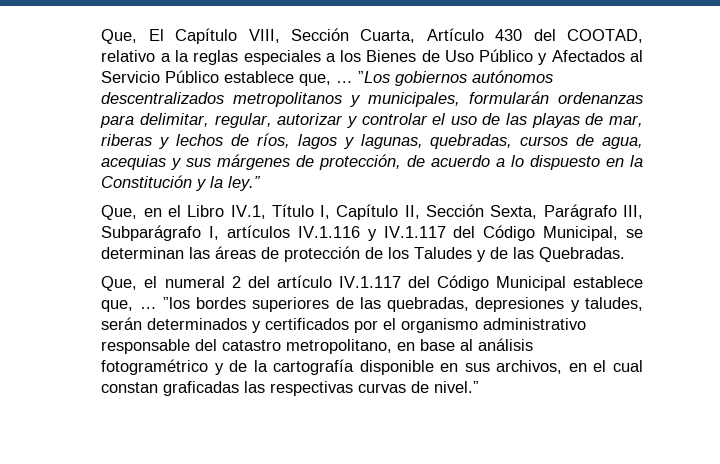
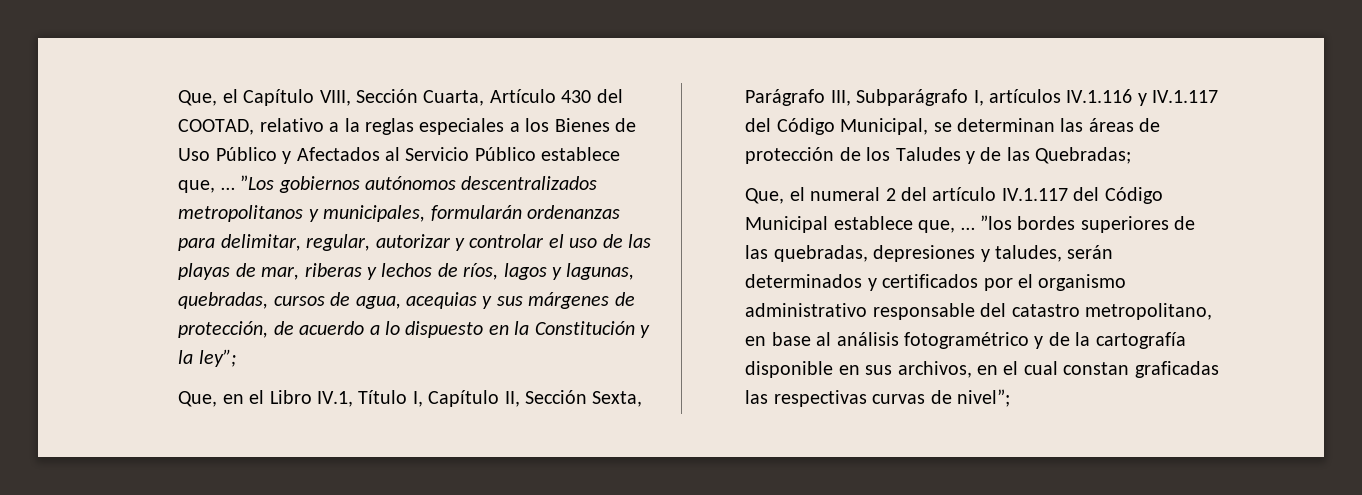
[101,29,164,44] Que, El -> [178,89,238,106] Que, el
[228,176,262,191] ley.” -> [198,349,236,367] ley”;
[539,247,626,262] Quebradas. -> [1035,147,1132,164] Quebradas;
[434,381,480,393] nivel.” -> [956,389,1010,407] nivel”;

